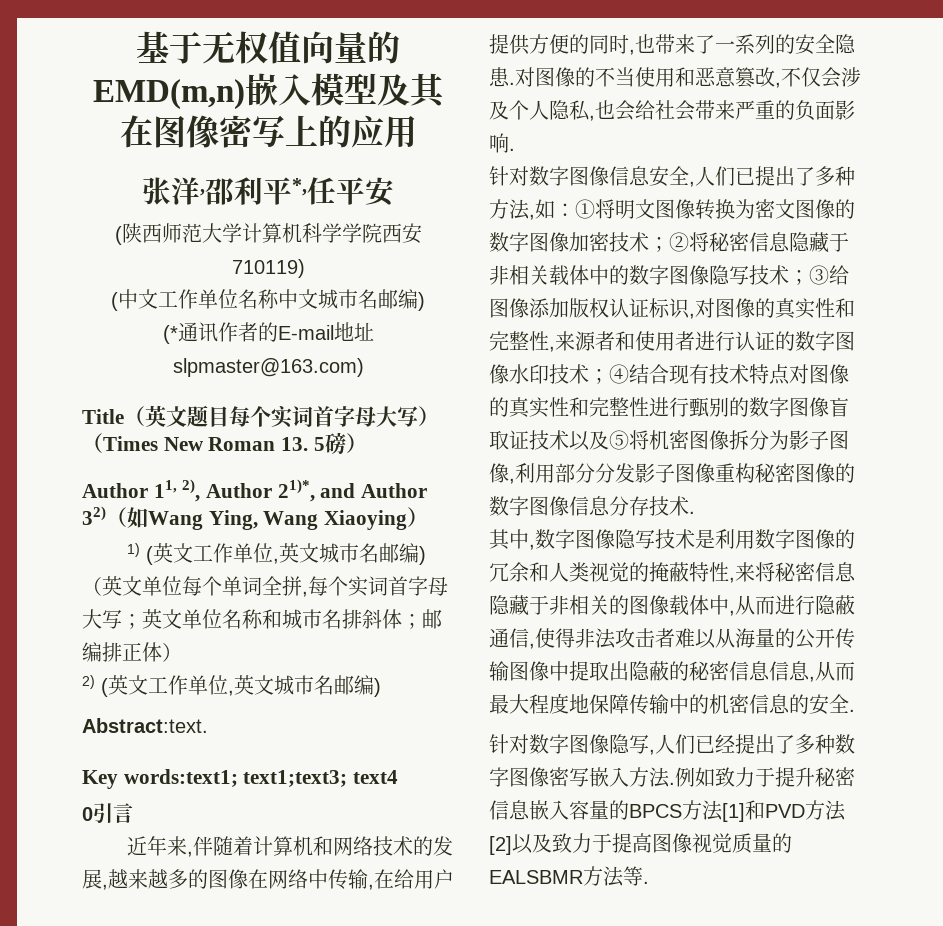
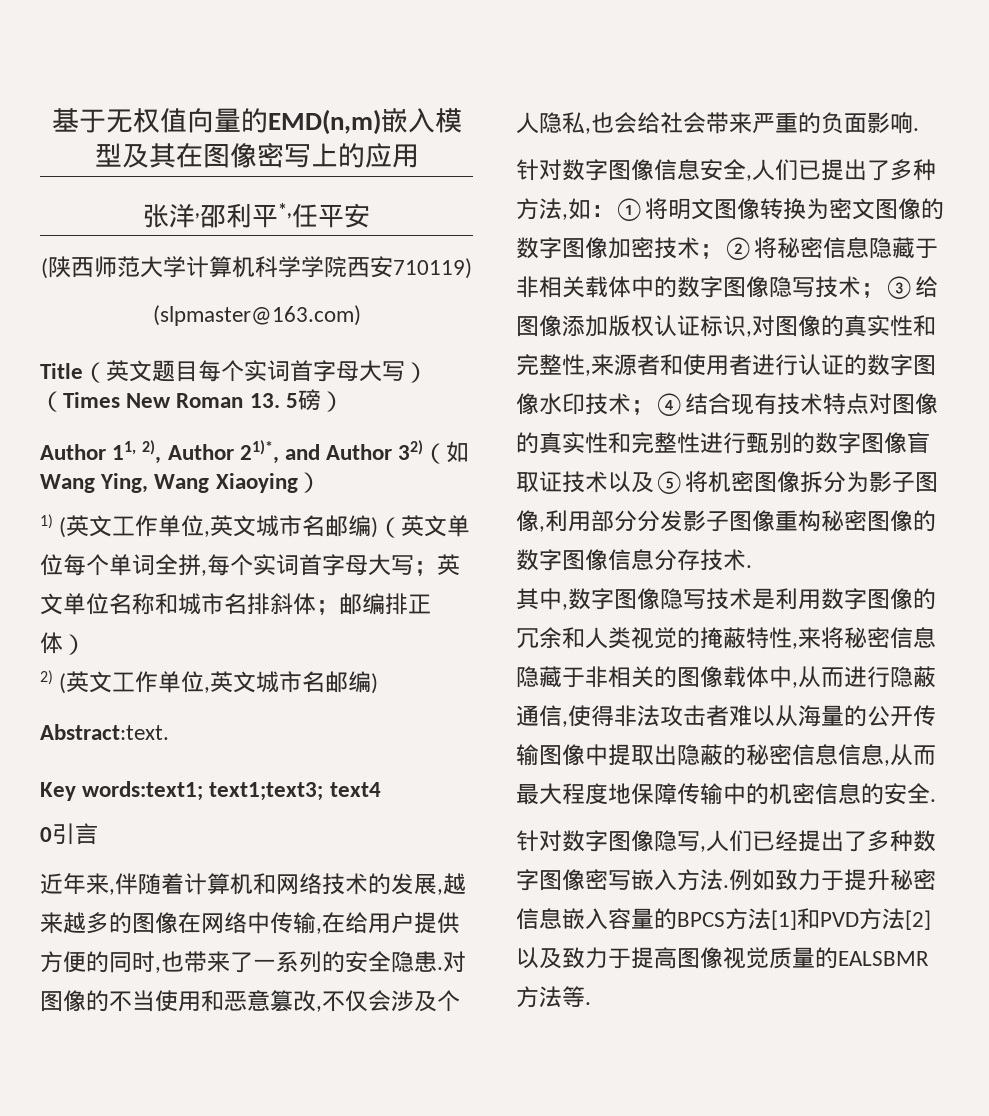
[93,79,245,110] EMD(m,n) -> [267,109,381,135] EMD(n,m)
[111,289,425,311] [162,322,374,344] [172,358,364,377] (中文工作单位名称中文城市名邮编) // (*通讯作者的E-mail地址slpmaster@163.com) -> [152,305,361,326] (slpmaster@163.com)

